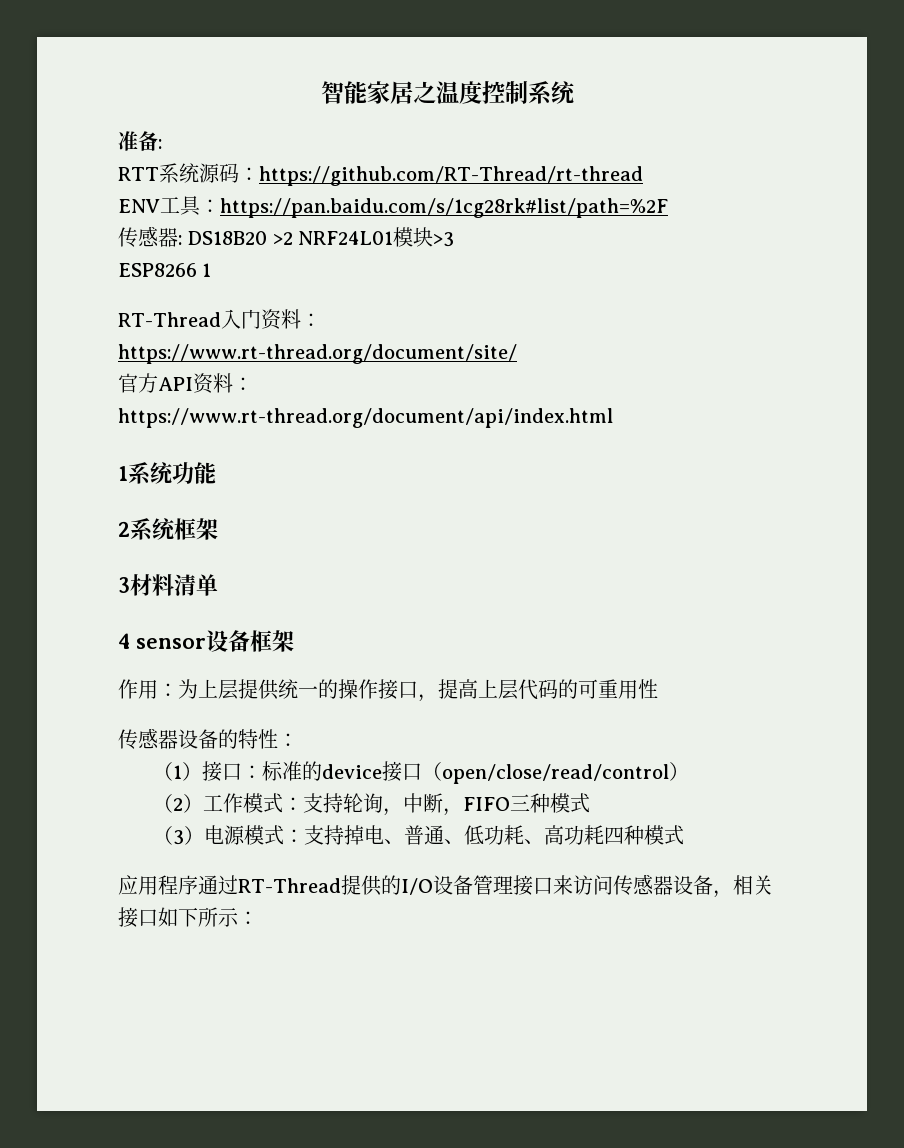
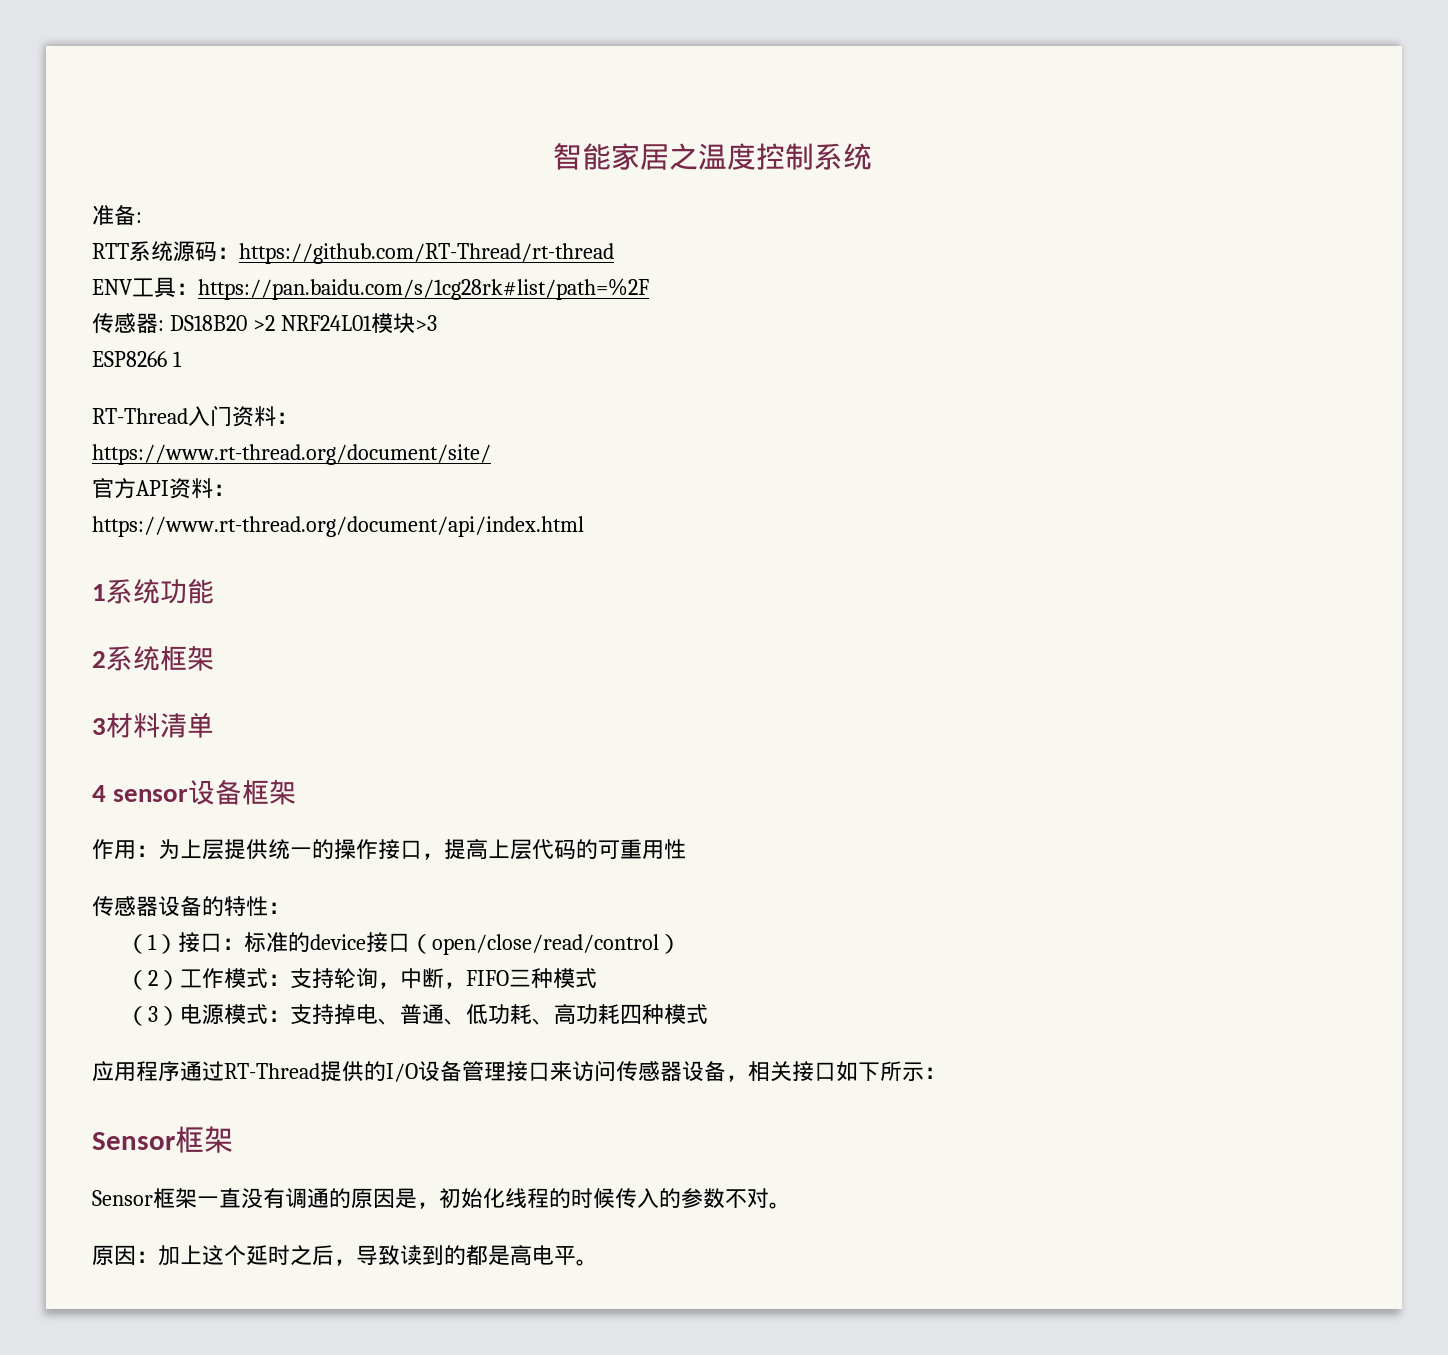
(258, 918) none -> [92,1126,233,1153] [92,1188,791,1209] [92,1245,598,1266] // Sensor框架 // Sensor框架一直没有调通的原因是，初始化线程的时候传入的参数不对。 // 原因：加上这个延时之后，导致读到的都是高电平。

